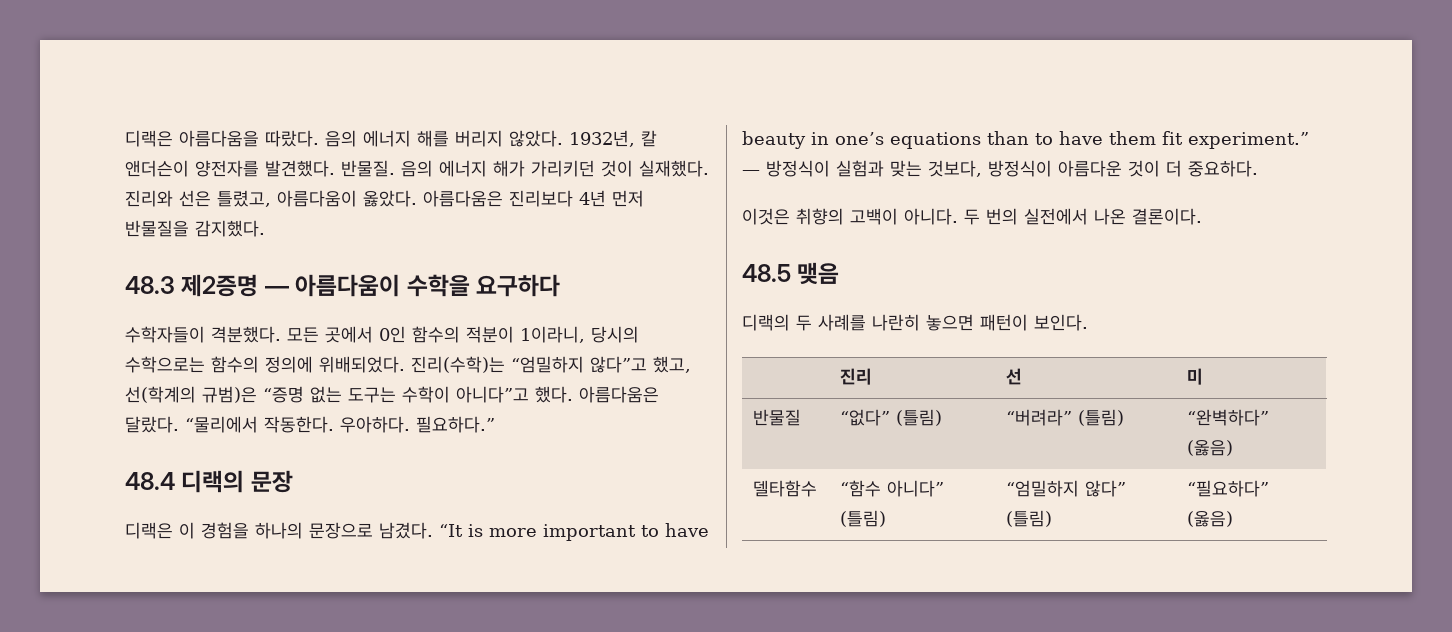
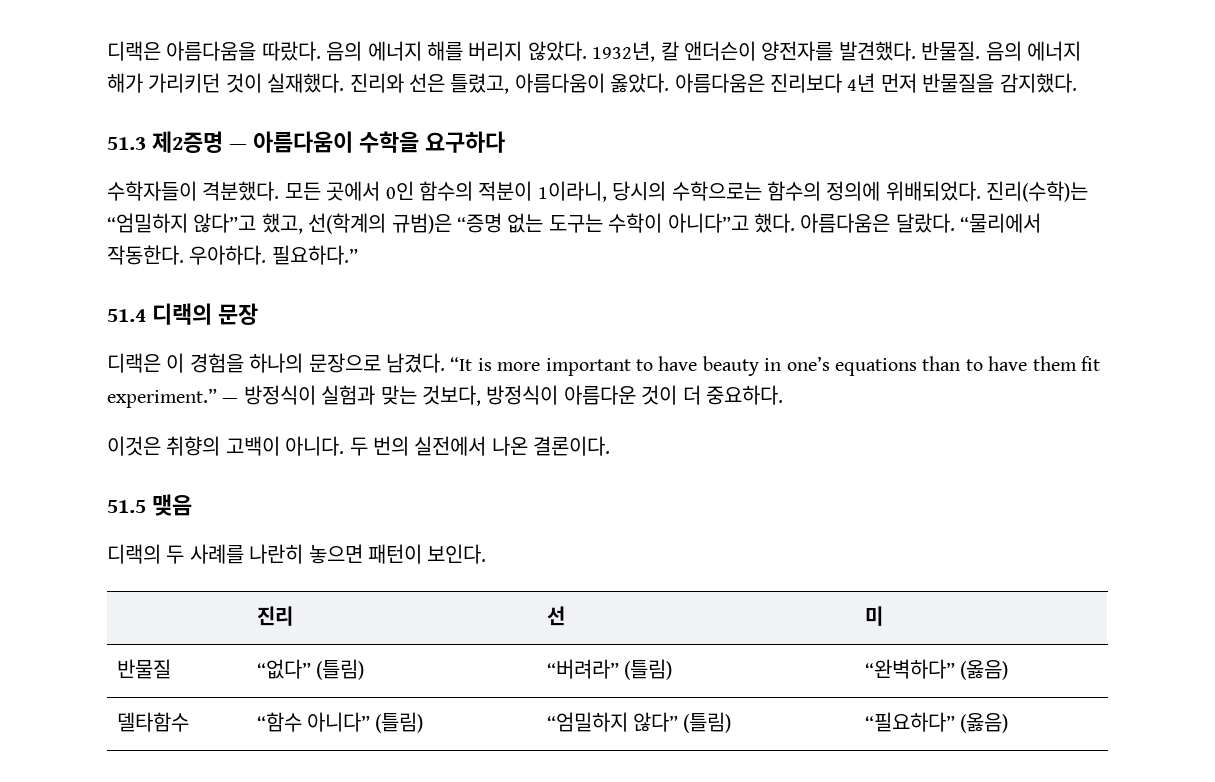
[125,276,175,294] 48.3 -> [107,137,146,150] 51.3
[125,472,175,490] 48.4 -> [107,309,146,322] 51.4
[742,264,791,282] 48.5 -> [107,500,146,513] 51.5

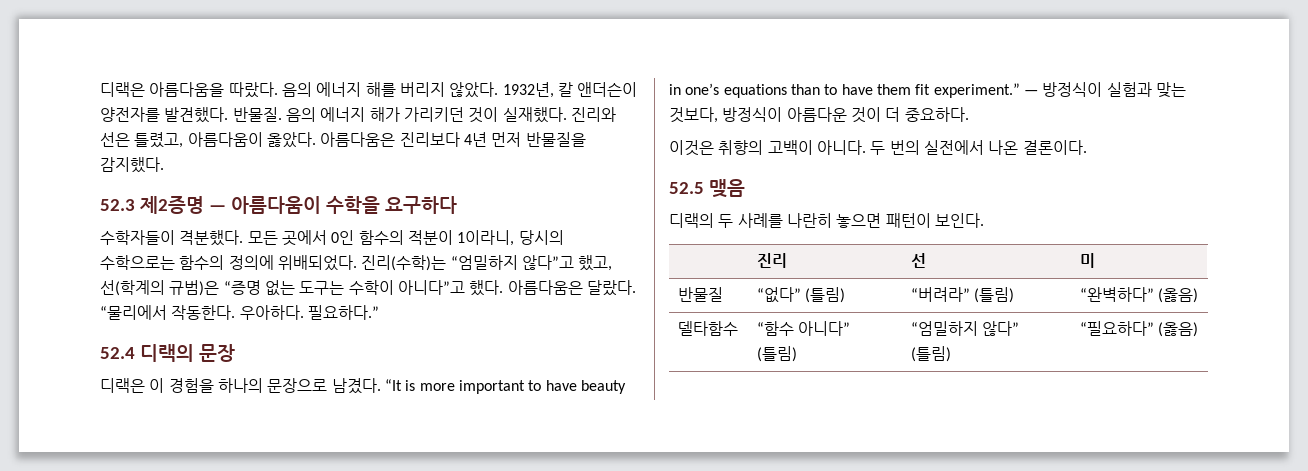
[107,137,146,150] 51.3 -> [100,199,135,211] 52.3
[107,309,146,322] 51.4 -> [100,347,135,359] 52.4
[107,500,146,513] 51.5 -> [669,182,704,194] 52.5

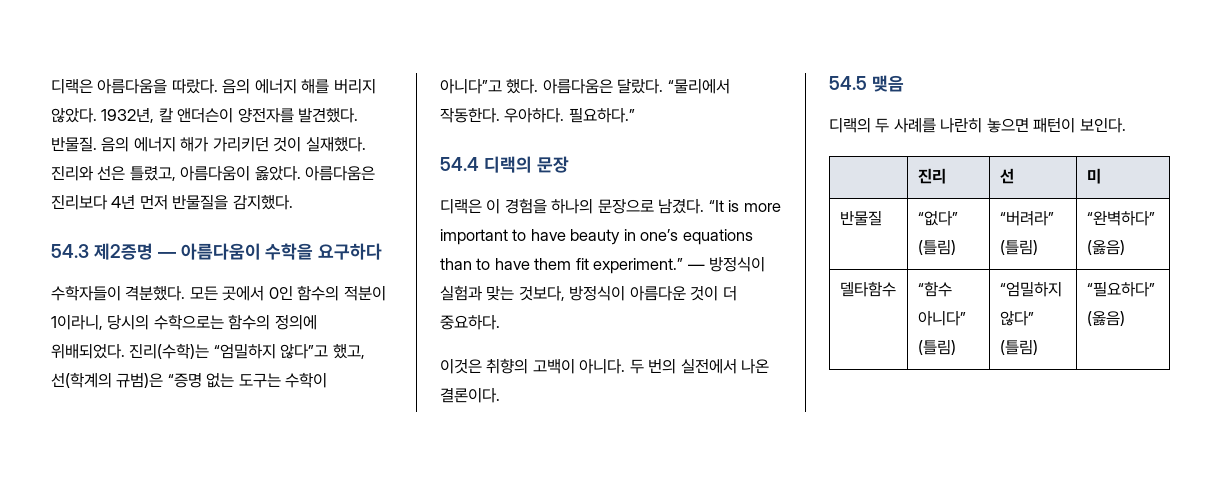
[100,199,135,211] 52.3 -> [51,244,89,258] 54.3
[100,347,135,359] 52.4 -> [440,157,479,171] 54.4
[669,182,704,194] 52.5 -> [829,76,867,90] 54.5

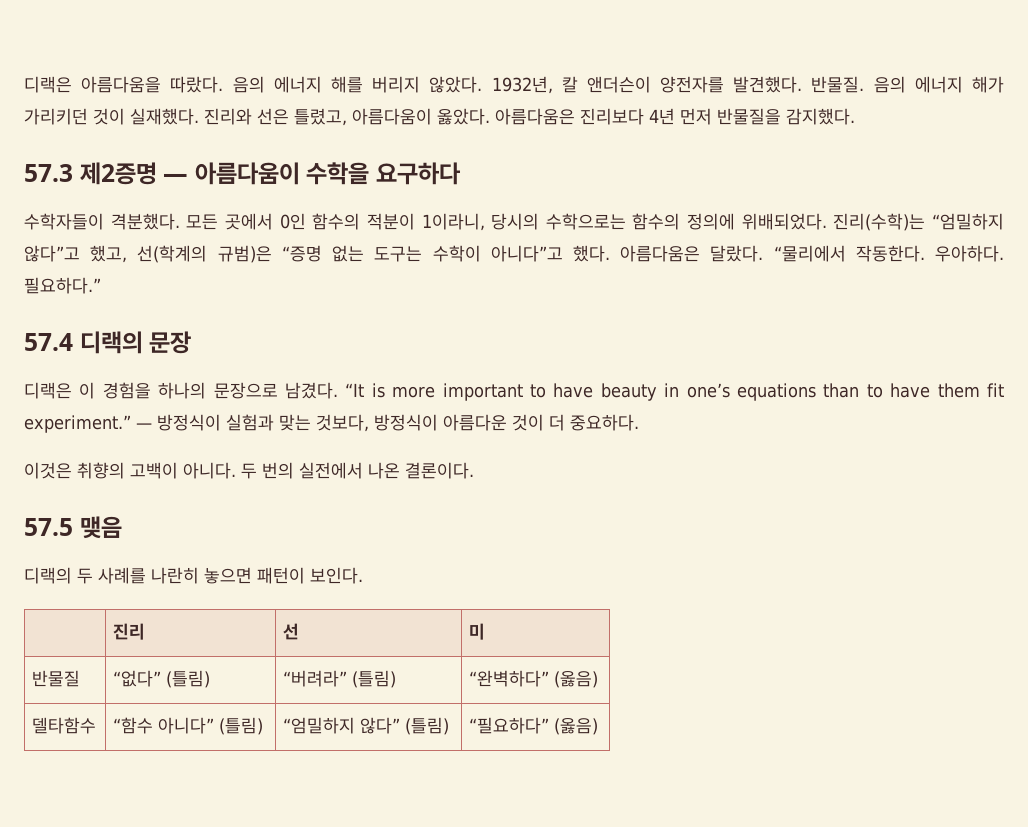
[51,244,89,258] 54.3 -> [24,164,73,182] 57.3
[440,157,479,171] 54.4 -> [24,333,73,351] 57.4
[829,76,867,90] 54.5 -> [24,518,73,536] 57.5

